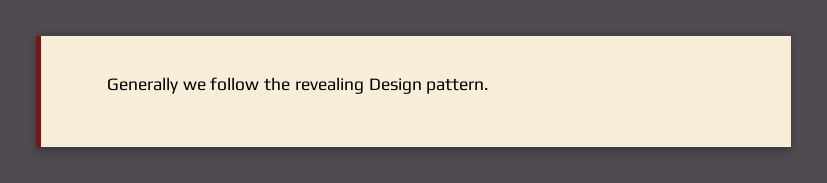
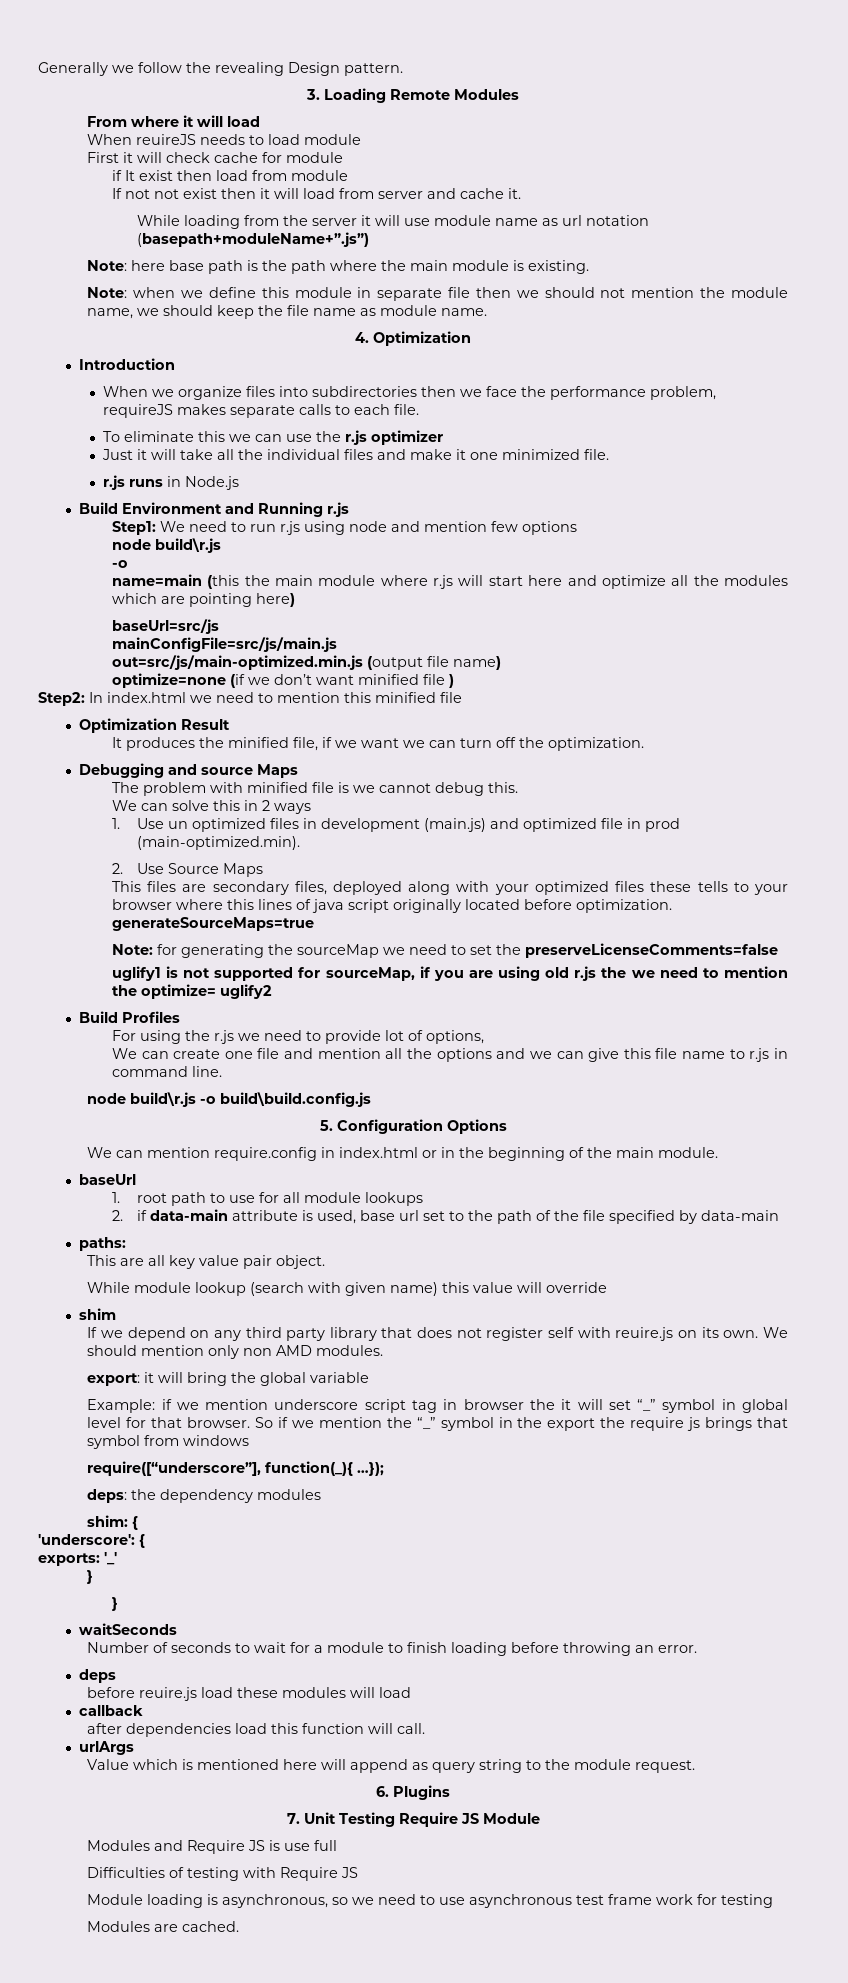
(489, 86) none -> [306,88,519,103] [87,115,261,127] [87,134,362,145] [87,152,344,163] [111,170,348,181] [111,188,521,199] [136,215,649,229] [136,232,369,247] [87,260,590,274] [87,287,788,301] [87,305,488,319] [355,331,471,346] [78,358,175,370] [103,386,717,400] [103,404,420,418] [103,430,444,445] [102,449,610,460] [103,475,240,490] [78,502,349,517] [111,521,577,535] [111,538,221,553] [111,560,128,568] [111,574,788,589] [111,593,295,607] [111,619,219,634] [111,637,337,652] [111,655,501,670] [111,673,454,688] [38,692,462,706] [78,718,230,733] [111,737,644,751] [78,763,298,778] [111,782,518,796] [111,800,311,814] [111,818,680,832] [136,836,300,850] [111,863,263,877] [111,881,788,895] [111,899,672,913] [111,917,314,931] [111,943,778,958] [111,966,788,981] [111,984,272,999] [78,1011,180,1023] [111,1030,484,1044] [111,1048,789,1062] [111,1066,222,1077] [87,1092,372,1107] [319,1119,507,1134] [87,1147,719,1161] [78,1174,136,1185] [111,1192,423,1206] [111,1209,779,1224] [78,1237,126,1251] [87,1255,326,1269] [87,1282,608,1296] [78,1308,116,1320] [87,1327,788,1341] [87,1345,384,1359] [87,1372,370,1386] [87,1399,789,1413] [87,1417,789,1431] [87,1435,250,1449] [87,1461,385,1476] [87,1489,322,1503] [87,1515,139,1530] [38,1534,145,1548] [38,1552,117,1566] [87,1570,94,1584] [111,1597,118,1611] [78,1623,177,1635] [87,1642,698,1656] [78,1669,116,1683] [87,1687,412,1701] [78,1705,143,1716] [87,1723,426,1737] [78,1741,134,1755] [87,1759,696,1773] [376,1785,450,1800] [286,1812,540,1827] [87,1840,338,1854] [87,1867,359,1881] [87,1894,774,1908] [87,1921,240,1932] // 3. Loading Remote Modules // From where it will load // When reuireJS needs to load module // First it will check cache for module // if It exist then load from module // If not not exist then it will load from server and cache it. // While loading from the server it will use module name as url notation (basepath+moduleName+”.js”) // Note: here base path is the path where the main module is existing. // Note: when we define this module in separate file then we should not mention the module name, we should keep the file name as module name. // 4. Optimization // Introduction // When we organize files into subdirectories then we face the performance problem, requireJS makes separate calls to each file. // To eliminate this we can use the r.js optimizer // Just it will take all the individual files and make it one minimized file. // r.js runs in Node.js // Build Environment and Running r.js // Step1: We need to run r.js using node and mention few options // node build\r.js // -o // name=main (this the main module where r.js will start here and optimize all the modules which are pointing here) // baseUrl=src/js // mainConfigFile=src/js/main.js // out=src/js/main-optimized.min.js (output file name) // optimize=none (if we don’t want minified file ) // Step2: In index.html we need to mention this minified file // Optimization Result // It produces the minified file, if we want we can turn off the optimization. // Debugging and source Maps // The problem with minified file is we cannot debug this. // We can solve this in 2 ways // 1. Use un optimized files in development (main.js) and optimized file in prod (main-optimized.min). // 2. Use Source Maps // This files are secondary files, deployed along with your optimized files these tells to your browser where this lines of java script originally located before optimization. generateSourceMaps=true // Note: for generating the sourceMap we need to set the preserveLicenseComments=false // uglify1 is not supported for sourceMap, if you are using old r.js the we need to mention the optimize= uglify2 // Build Profiles // For using the r.js we need to provide lot of options, // We can create one file and mention all the options and we can give this file name to r.js in command line. // node build\r.js -o build\build.config.js // 5. Configuration Options // We can mention require.config in index.html or in the beginning of the main module. // baseUrl // 1. root path to use for all module lookups // 2. if data-main attribute is used, base url set to the path of the file specified by data-main // paths: // This are all key value pair object. // While module lookup (search with given name) this value will override // shim // If we depend on any third party library that does not register self with reuire.js on its own. We should mention only non AMD modules. // export: it will bring the global variable // Example: if we mention underscore script tag in browser the it will set “_” symbol in global level for that browser. So if we mention the “_” symbol in the export the require js brings that symbol from windows // require([“underscore”], function(_){ …}); // deps: the dependency modules // shim: { // 'underscore': { // exports: '_' // } // } // waitSeconds // Number of seconds to wait for a module to finish loading before throwing an error. // deps // before reuire.js load these modules will load // callback // after dependencies load this function will call. // urlArgs // Value which is mentioned here will append as query string to the module request. // 6. Plugins // 7. Unit Testing Require JS Module // Modules and Require JS is use full // Difficulties of testing with Require JS // Module loading is asynchronous, so we need to use asynchronous test frame work for testing // Modules are cached.

